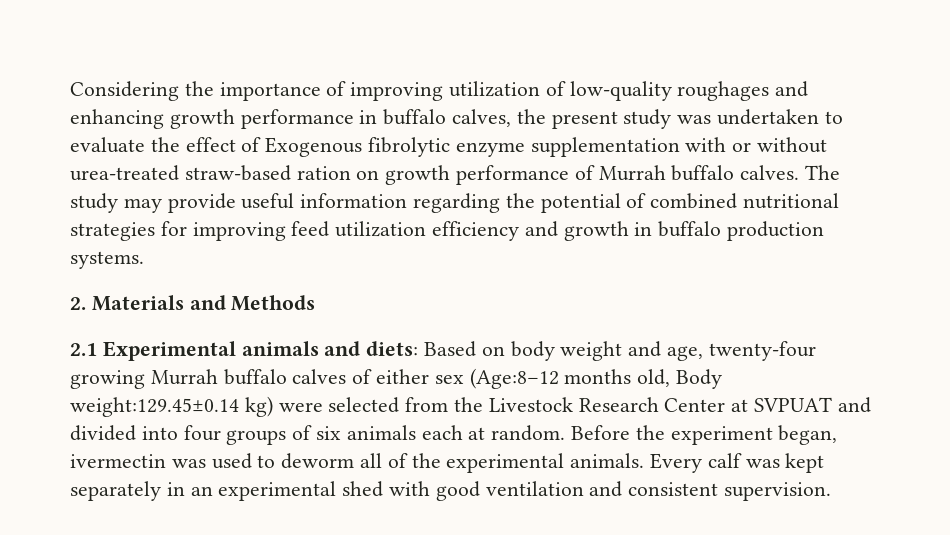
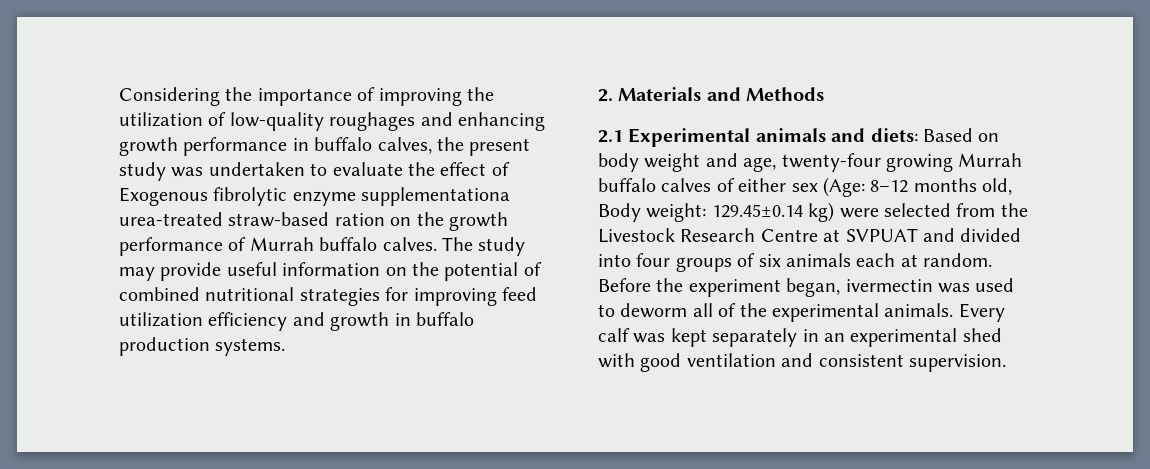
(444, 91) none -> [467,87,494,101] the
[530,137,828,157] supplementation with or without -> [361,187,511,206] supplementationa
(380, 175) none -> [416,212,444,226] the
[413,193,501,213] regarding -> [385,267,407,276] on
[469,368,559,389] (Age:8–12 -> [823,177,909,197] (Age: 8–12
[70,397,239,417] weight:129.45±0.14 -> [646,203,803,222] weight: 129.45±0.14
[664,398,726,412] Center -> [760,229,818,242] Centre

